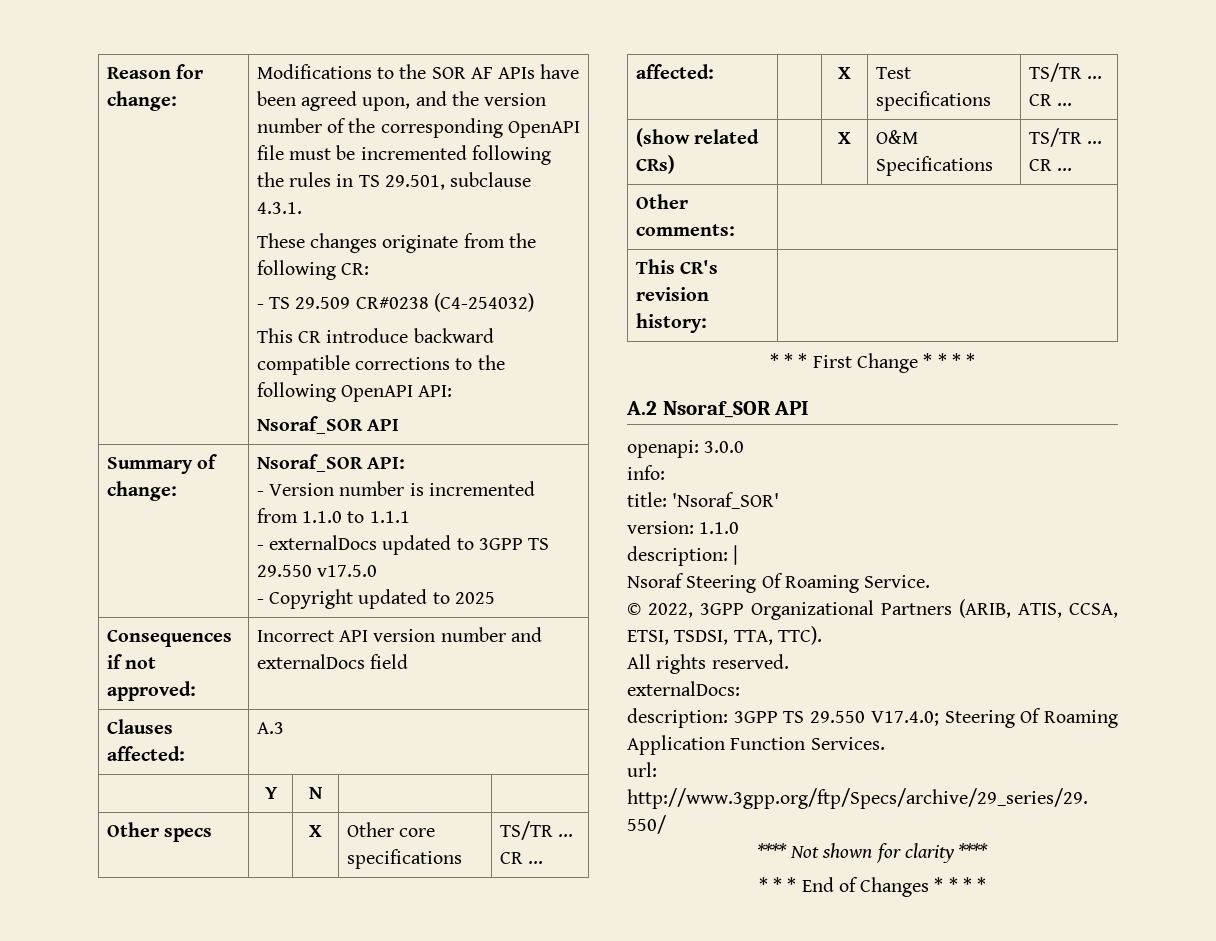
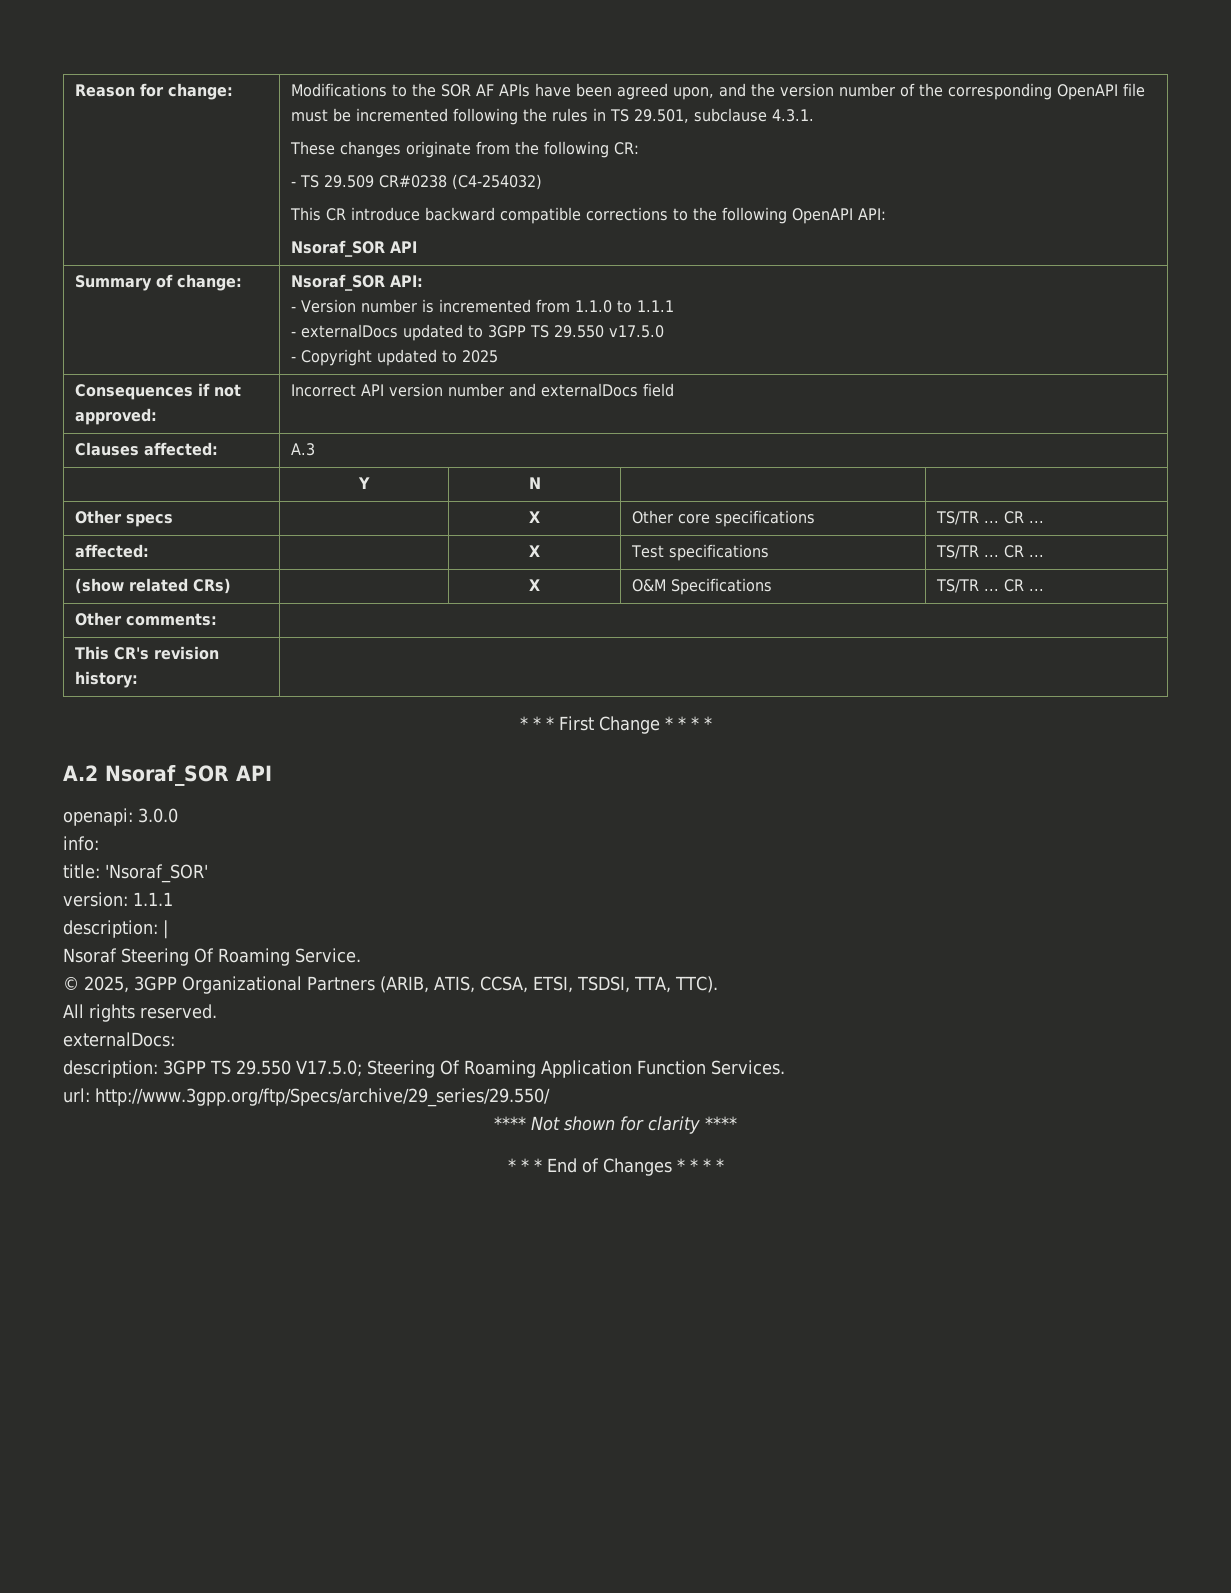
[699,522,740,534] 1.1.0 -> [133,892,173,906] 1.1.1
[648,603,693,618] 2022, -> [84,976,129,993] 2025,
[870,711,939,726] V17.4.0; -> [296,1060,362,1077] V17.5.0;

